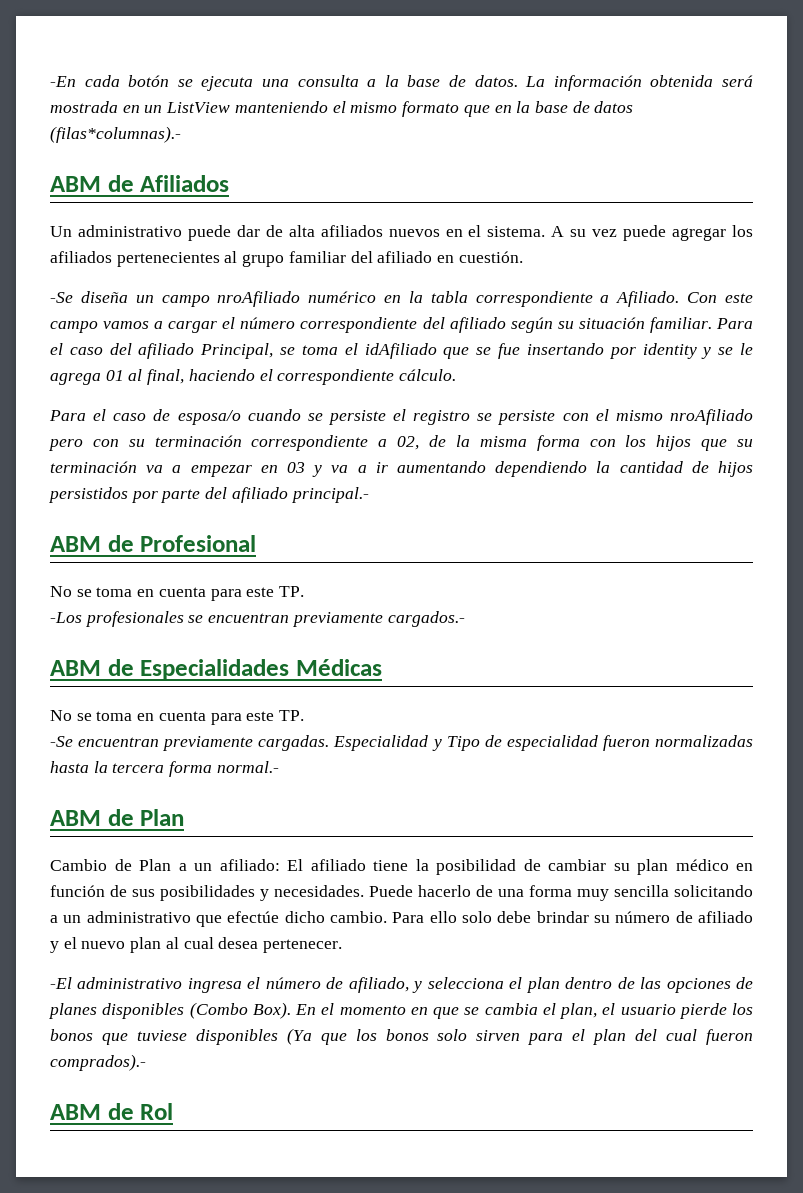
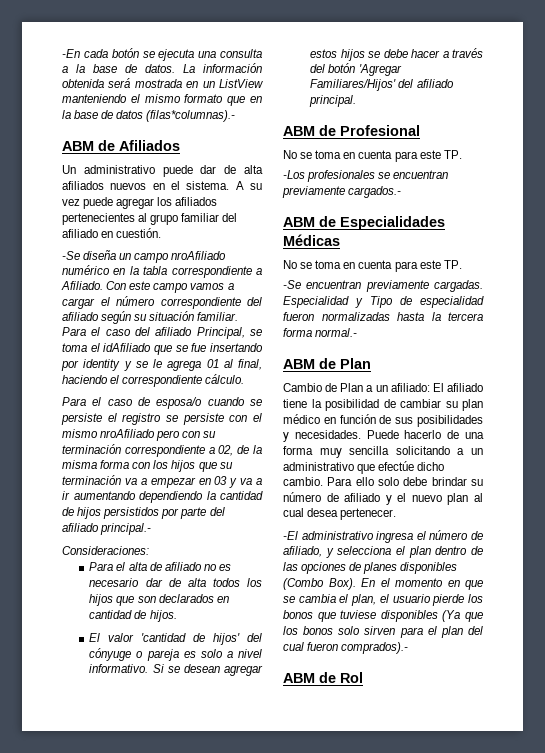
(369, 495) none -> [62,546,149,555] [89,562,231,571] [89,578,262,587] [89,594,229,606] [89,610,177,622] [89,633,262,645] [89,648,262,661] [89,664,263,676] [310,48,483,61] [310,63,402,76] [310,79,454,91] [309,95,357,107] // Consideraciones: // Para el alta de afiliado no es necesario dar de alta todos los hijos que son declarados en cantidad de hijos. // El valor 'cantidad de hijos' del cónyuge o pareja es solo a nivel informativo. Si se desean agregar estos hijos se debe hacer a través del botón 'Agregar Familiares/Hijos' del afiliado principal.

